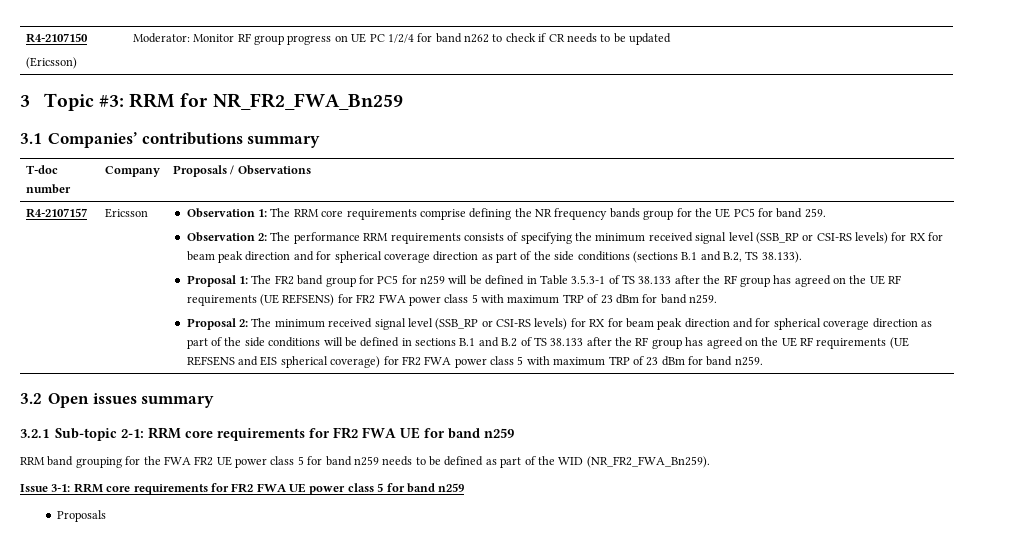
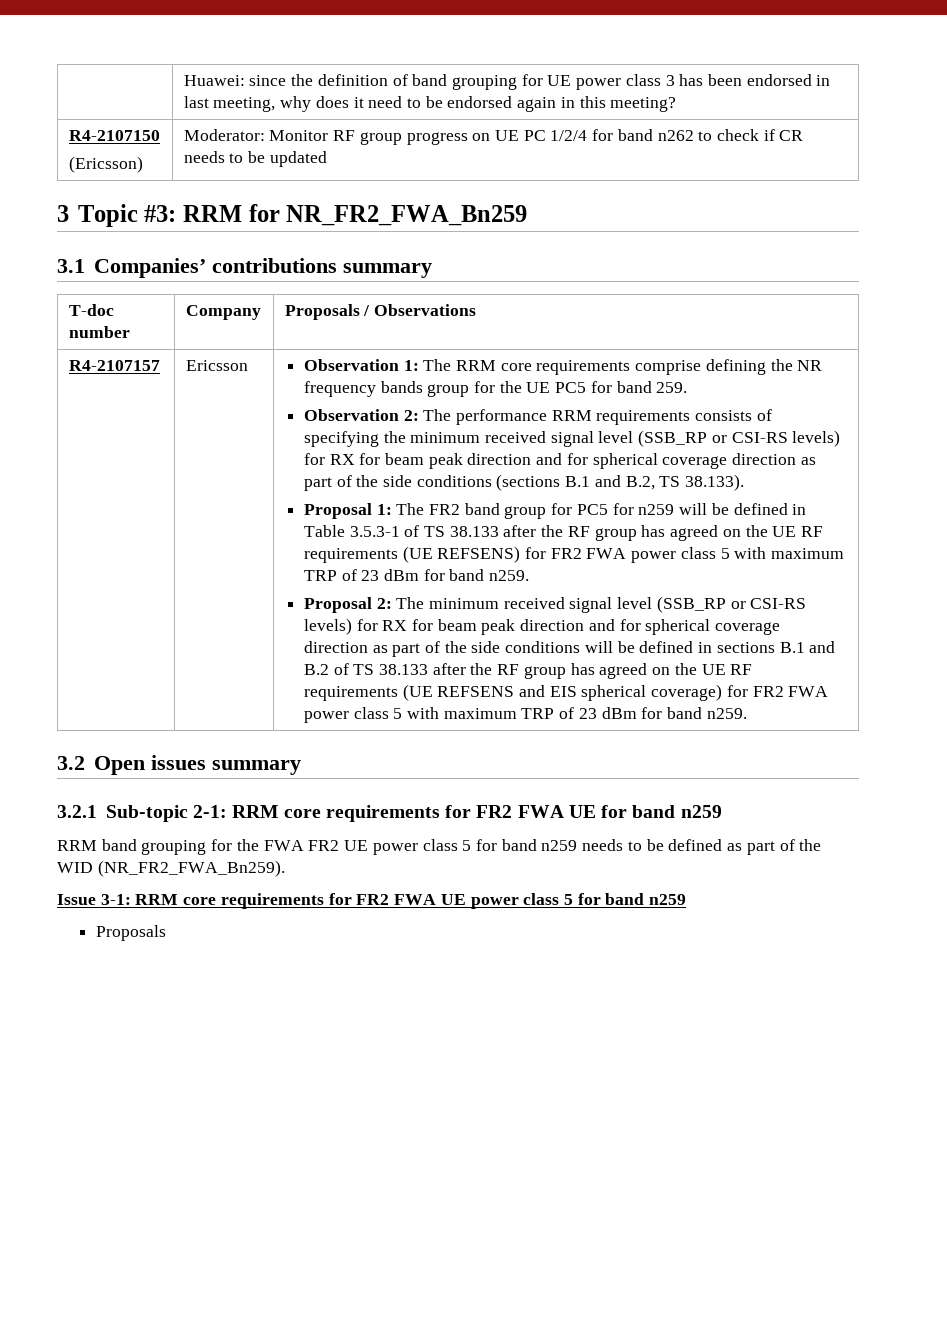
(25, 38) none -> [183,74,831,90] [183,96,677,112] | Huawei: since the definition of band grouping for UE power class 3 has been endorsed in last meeting, why does it need to be endorsed again in this meeting? //

